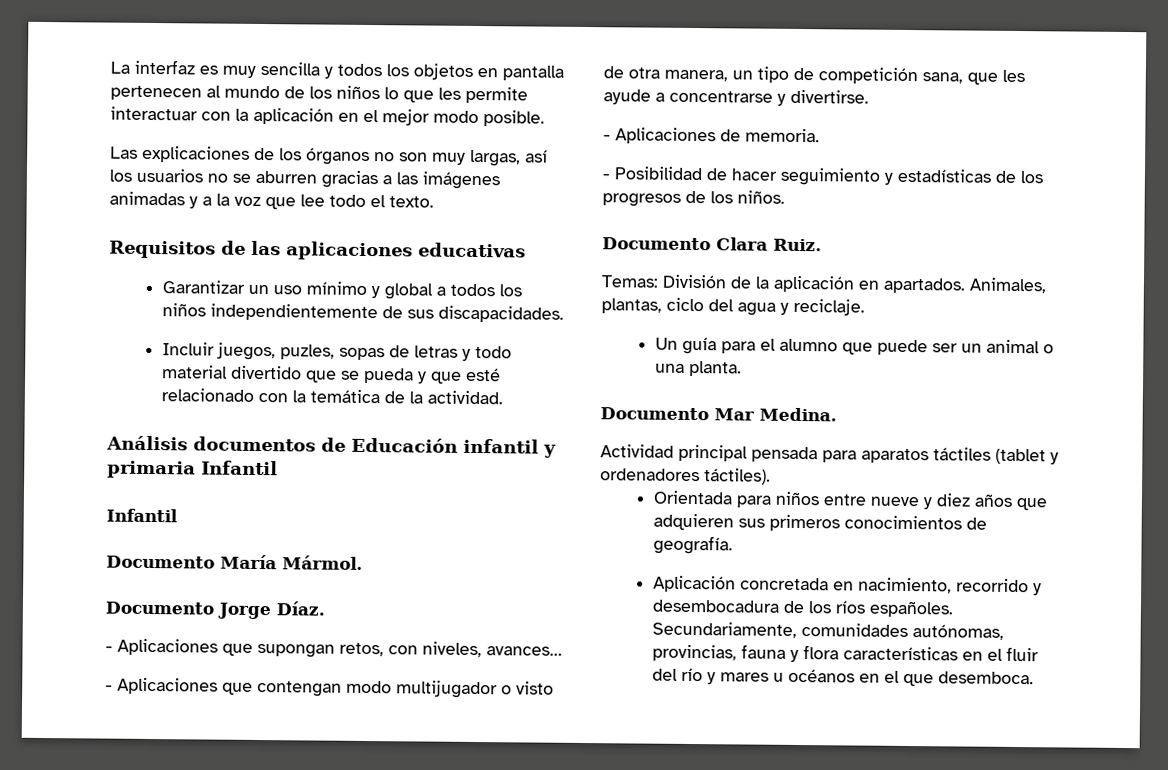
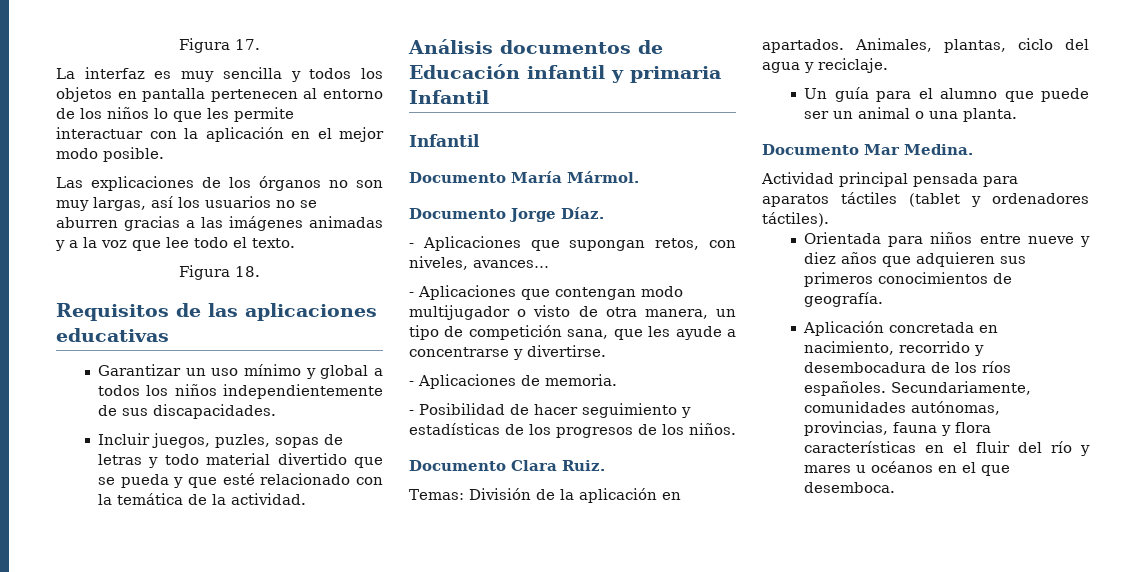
(110, 67) none -> [179,38,260,53] Figura 17. //
[224,85,280,99] mundo -> [323,89,383,99] entorno
(434, 202) none -> [179,265,260,280] // Figura 18.

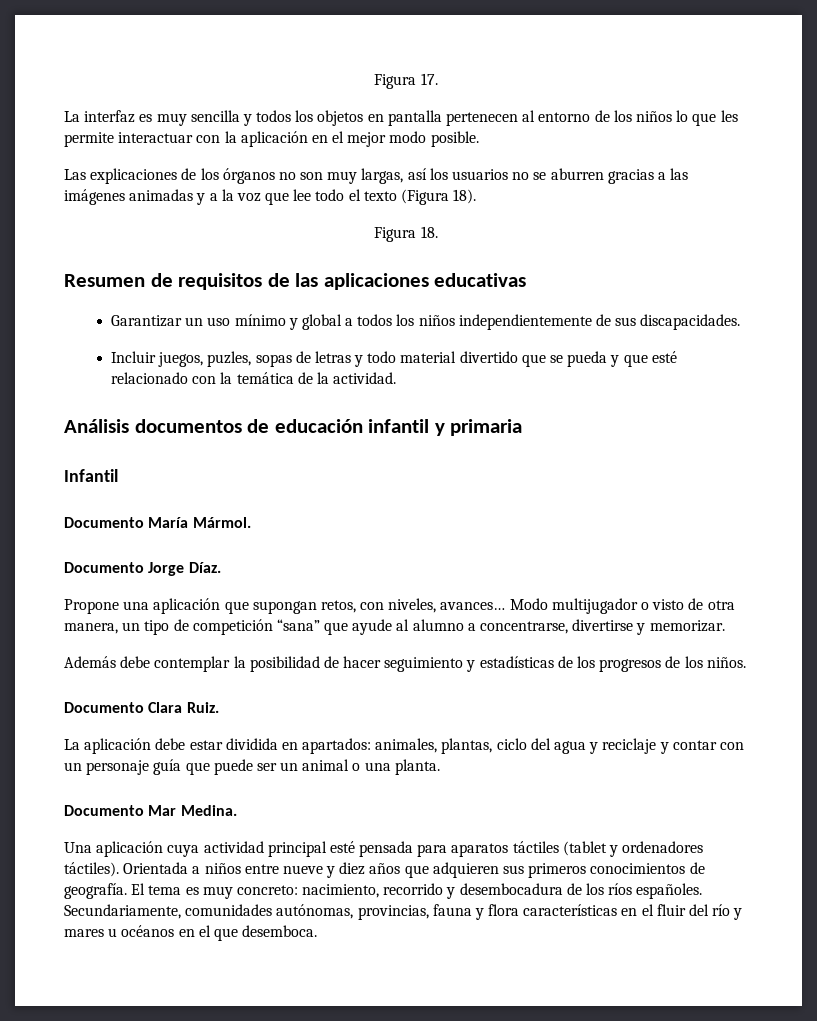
[252,238,295,248] texto. -> [363,189,477,205] texto (Figura 18).
[56,303,169,321] Requisitos -> [64,273,263,290] Resumen de requisitos
[409,64,520,79] Educación -> [274,419,363,433] educación
[409,90,489,104] Infantil -> (523, 427) none
[409,236,521,251] - Aplicaciones -> [64,598,221,614] Propone una aplicación
[409,285,683,300] // - Aplicaciones que contengan modo -> [509,598,548,610] Modo
[567,326,736,340] [409,345,606,360] [409,374,617,389] [409,403,505,415] sana, que les ayude a concentrarse y divertirse. // - Aplicaciones de memoria. // - Posibilidad -> [276,619,725,635] [64,656,320,672] “sana” que ayude al alumno a concentrarse, divertirse y memorizar. // Además debe contemplar la posibilidad
[409,488,681,503] [762,38,932,53] Temas: División de la aplicación en apartados. Animales, -> [64,738,438,754] La aplicación debe estar dividida en apartados: animales,
[818,58,888,73] [804,87,998,102] reciclaje. // Un guía para el alumno -> [602,738,744,754] [64,759,182,775] reciclaje y contar con un personaje guía
[761,172,908,187] Actividad principal -> [64,841,355,857] Una aplicación cuya actividad principal esté
[804,232,924,247] // Orientada para -> [123,862,201,874] Orientada a
[803,321,999,336] // Aplicación concretada en -> [131,883,298,899] El tema es muy concreto:

